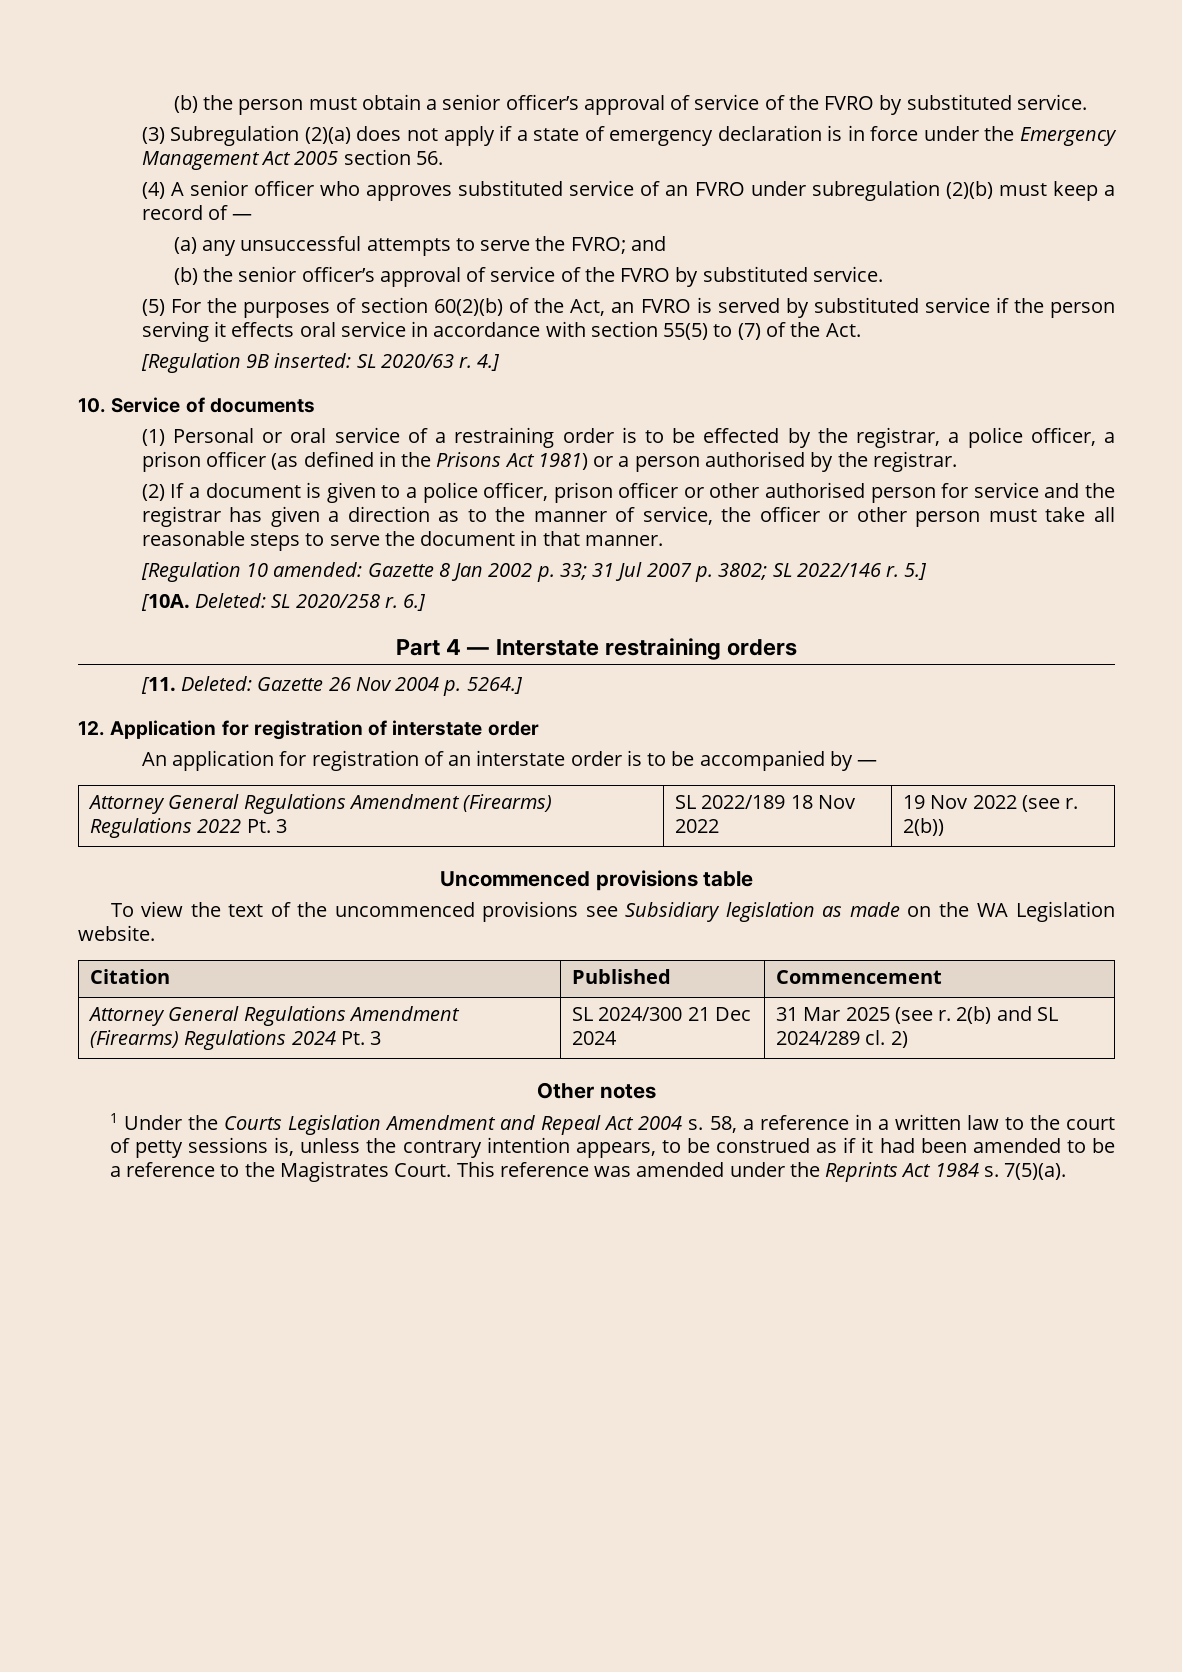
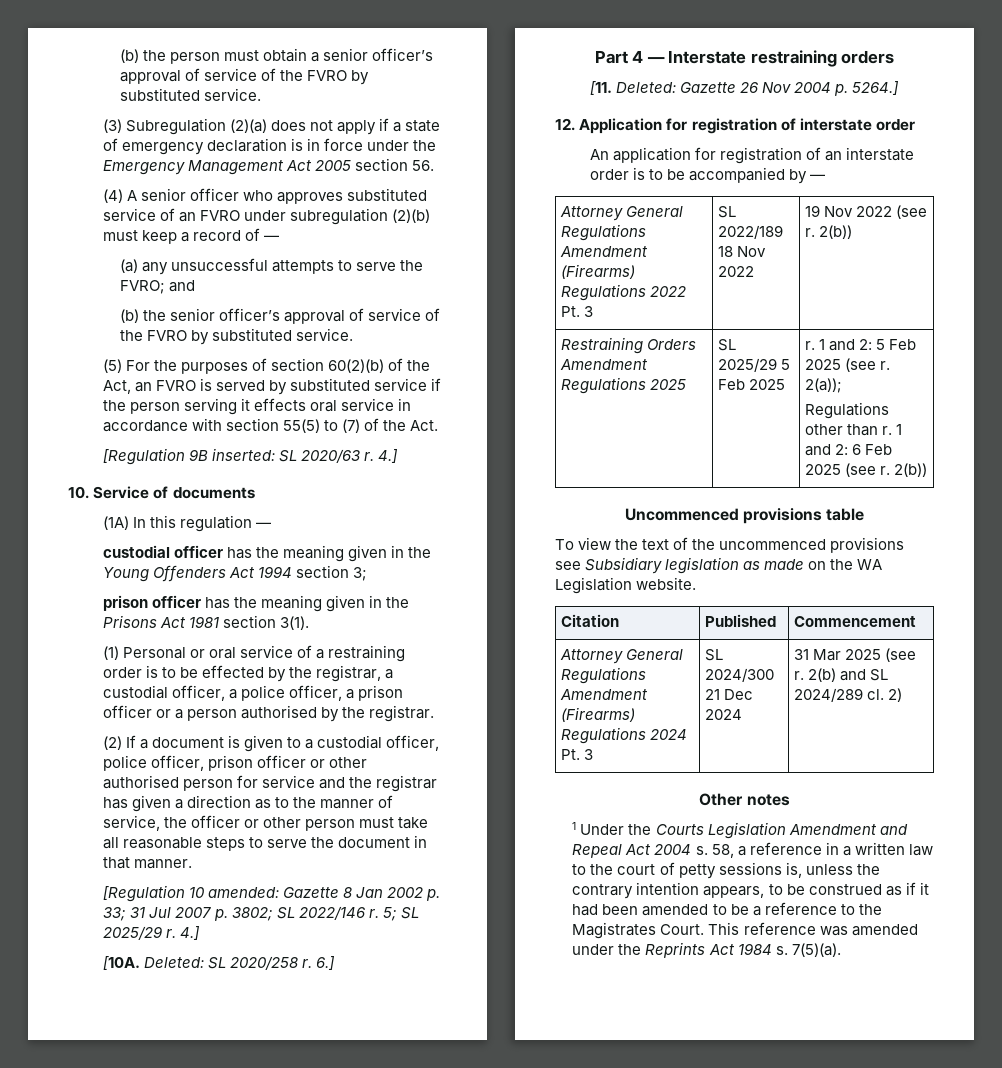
(315, 405) none -> [102,515,271,532] [102,545,432,562] [102,565,367,582] [102,595,410,612] [102,615,309,630] // (1A) In this regulation — // custodial officer has the meaning given in the Young Offenders Act 1994 section 3; // prison officer has the meaning given in the Prisons Act 1981 section 3(1).
(960, 437) none -> [102,685,237,701] custodial officer, a
[271,451,588,470] (as defined in the Prisons Act 1981) -> (152, 711) none
(417, 492) none -> [317,735,440,751] custodial officer,
[904,563,928,580] 5.] -> [383,907,420,921] [102,926,200,940] 5; SL 2025/29 r. 4.]
(944, 827) none -> [561,337,697,354] [560,359,649,370] [561,377,687,394] [718,339,737,351] [718,358,791,372] [718,379,786,390] [805,339,917,351] [805,358,891,372] [805,378,843,393] [805,402,890,419] [805,424,903,436] [805,444,893,456] [805,463,928,477] // Restraining Orders Amendment Regulations 2025 | SL 2025/29 5 Feb 2025 | r. 1 and 2: 5 Feb 2025 (see r. 2(a)); // Regulations other than r. 1 and 2: 6 Feb 2025 (see r. 2(b))

